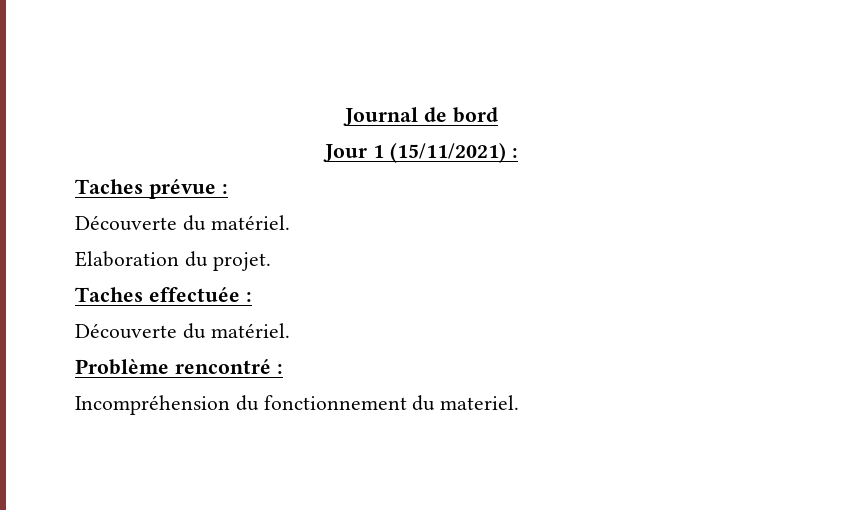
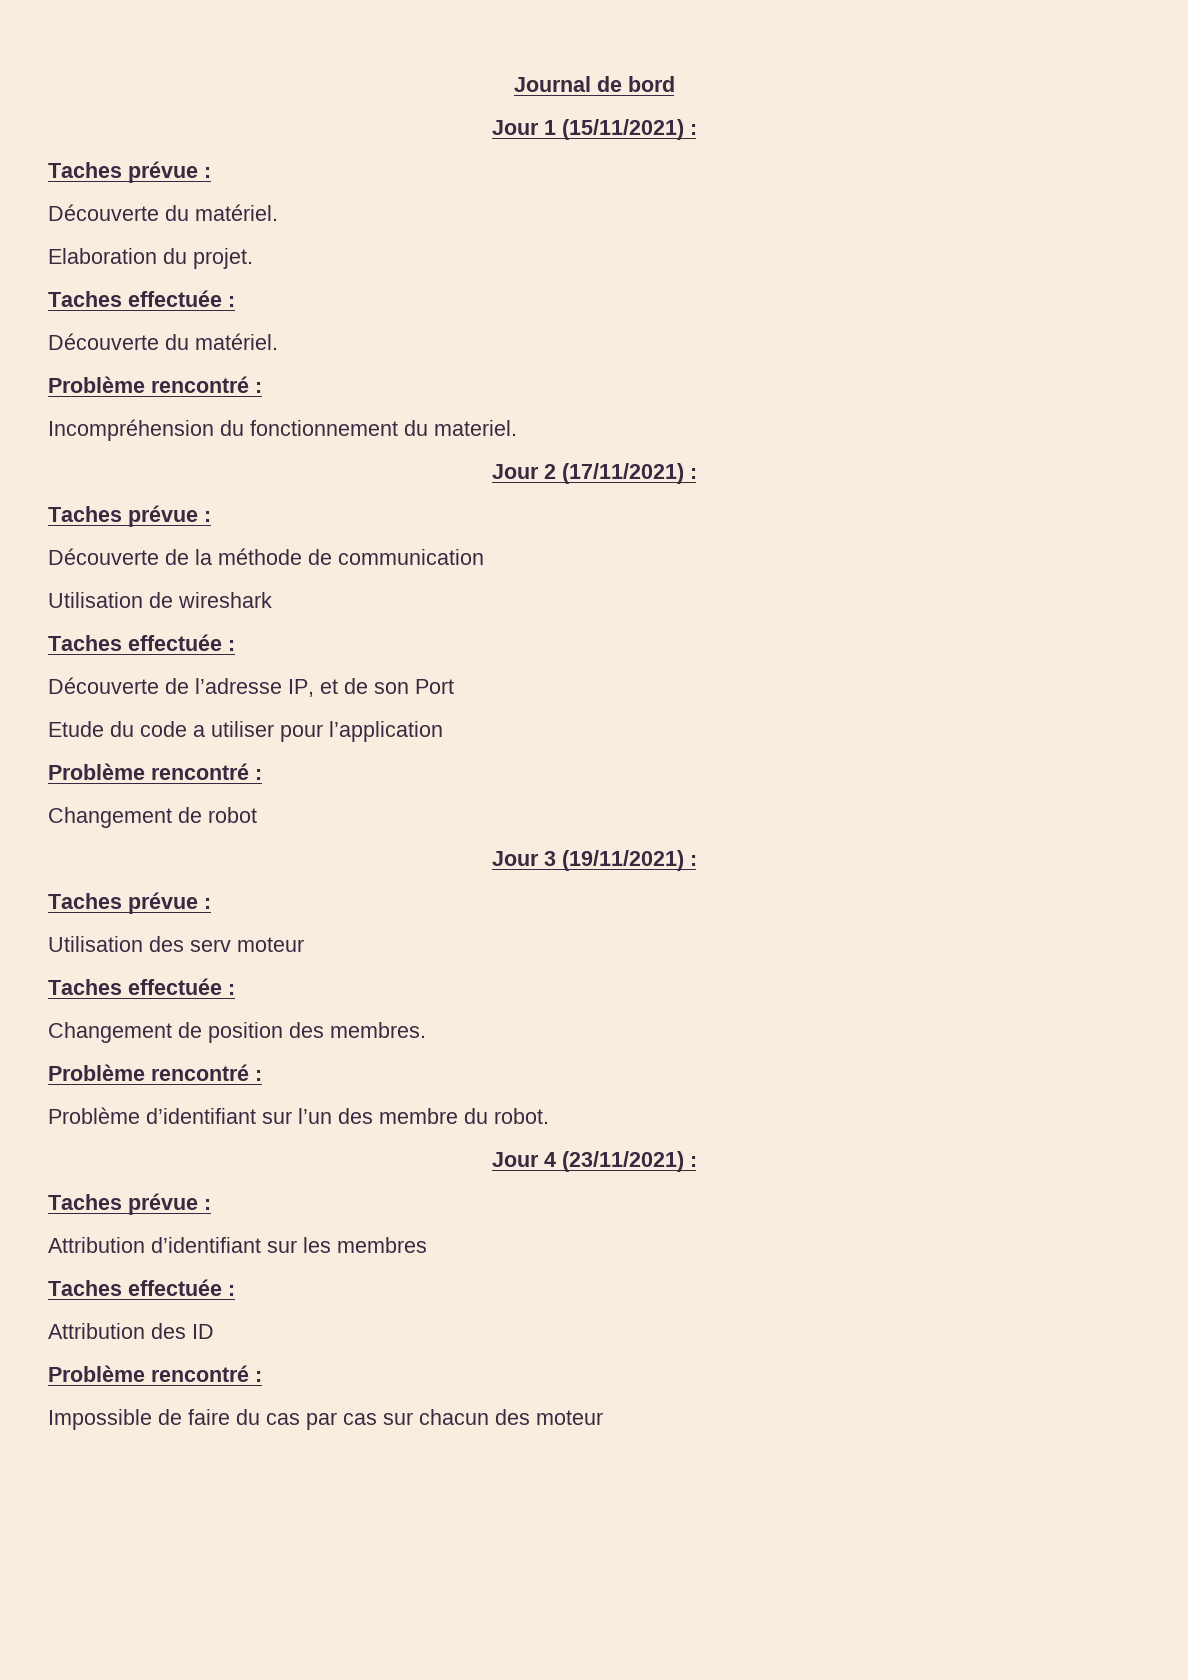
(520, 402) none -> [491,463,697,484] [48,505,211,527] [48,548,484,565] [48,592,272,608] [48,634,235,651] [48,677,454,697] [48,721,443,742] [48,763,262,780] [48,807,257,828] [491,850,697,871] [48,892,211,914] [48,936,304,952] [48,978,235,995] [48,1022,426,1043] [48,1064,262,1081] [48,1107,549,1124] [491,1151,697,1172] [48,1193,211,1215] [48,1237,427,1253] [48,1279,235,1296] [48,1323,214,1339] [48,1365,262,1382] [48,1409,603,1430] // Jour 2 (17/11/2021) : // Taches prévue : // Découverte de la méthode de communication // Utilisation de wireshark // Taches effectuée : // Découverte de l’adresse IP, et de son Port // Etude du code a utiliser pour l’application // Problème rencontré : // Changement de robot // Jour 3 (19/11/2021) : // Taches prévue : // Utilisation des serv moteur // Taches effectuée : // Changement de position des membres. // Problème rencontré : // Problème d’identifiant sur l’un des membre du robot. // Jour 4 (23/11/2021) : // Taches prévue : // Attribution d’identifiant sur les membres // Taches effectuée : // Attribution des ID // Problème rencontré : // Impossible de faire du cas par cas sur chacun des moteur

